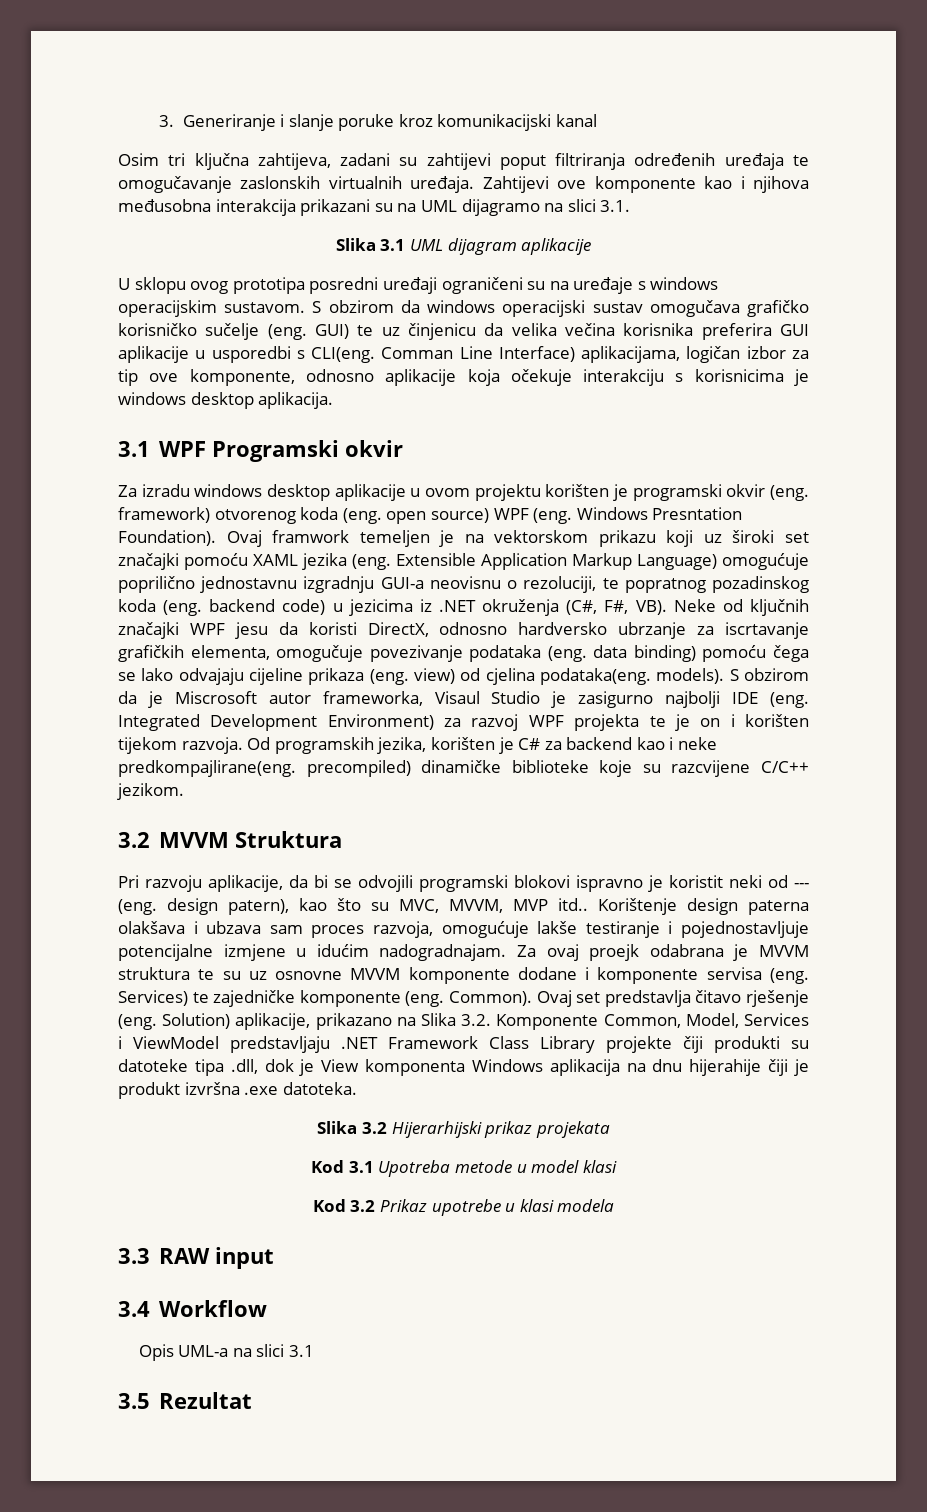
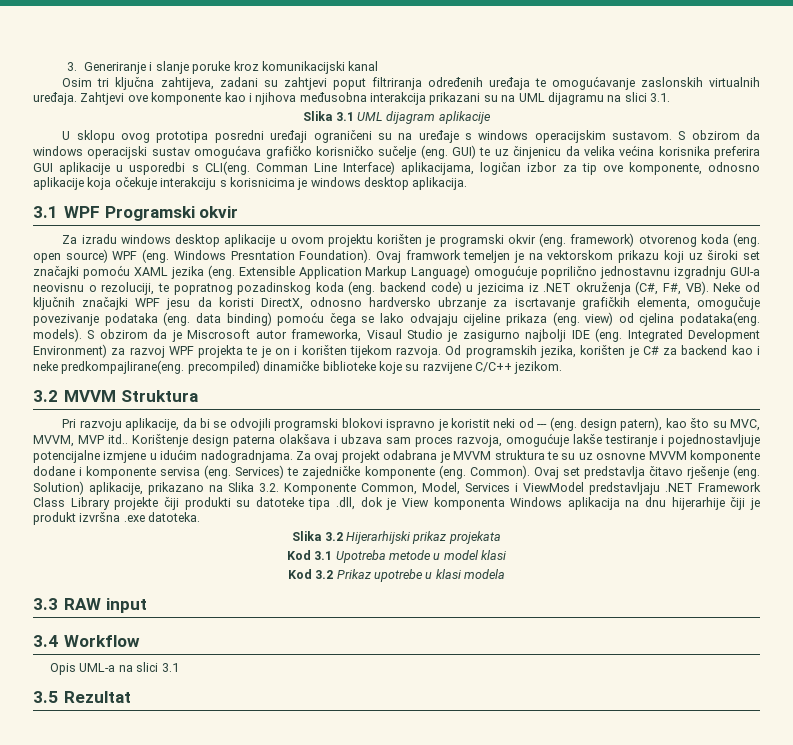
[426,153,491,170] zahtijevi -> [283,77,327,90] zahtjevi
[118,176,232,193] omogučavanje -> [551,76,635,90] omogućavanje
[482,176,549,193] Zahtijevi -> [80,92,125,105] Zahtjevi
[461,199,540,216] dijagramo -> [547,92,604,105] dijagramu
[649,300,740,317] omogučava -> [194,145,262,159] omogućava
[565,323,615,336] večina -> [619,145,655,156] većina
[671,760,751,777] razcvijene -> [422,362,472,374] razvijene
[379,944,507,961] nadogradnajam. -> [200,450,293,463] nadogradnjama.
[589,944,640,961] proejk -> [341,450,380,463] projekt
[689,1059,762,1076] hijerahije -> [671,497,725,510] hijerarhije

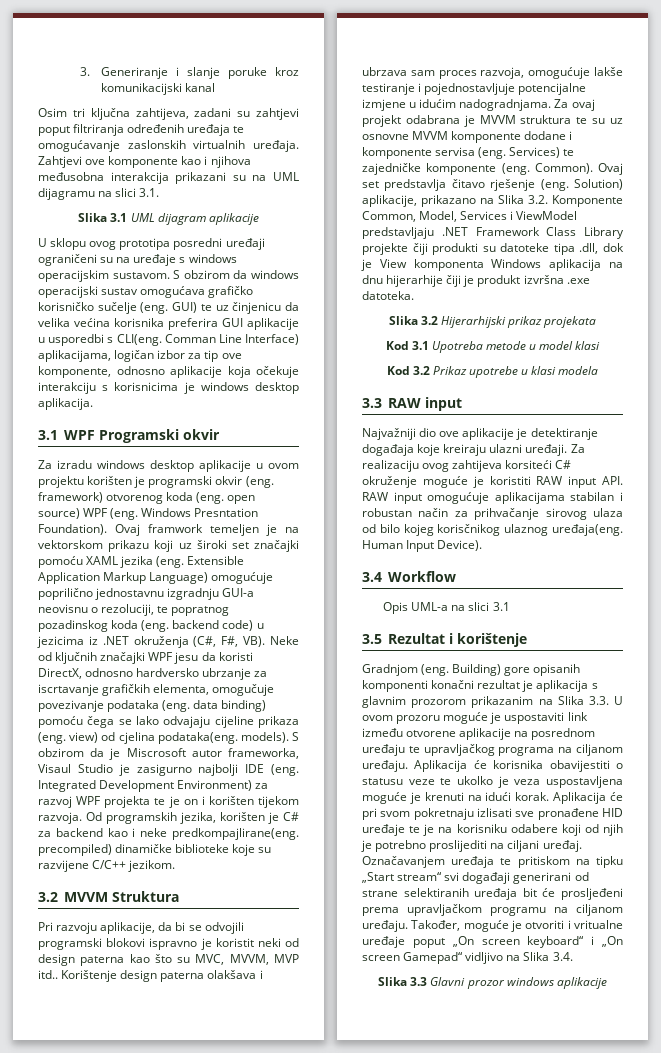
[537,417,663,431] --- (eng. design patern), -> [38,954,125,966] design paterna
[341,434,382,444] ubzava -> [362,67,407,76] ubrzava
(147, 605) none -> [362,428,598,440] [362,444,585,456] [362,460,572,472] [362,476,623,488] [362,492,623,504] [362,508,623,520] [362,524,623,536] [362,540,483,552] // Najvažniji dio ove aplikacije je detektiranje događaja koje kreiraju ulazni uređaji. Za realizaciju ovog zahtijeva korsiteći C# okruženje moguće je koristiti RAW input API. RAW input omogućuje aplikacijama stabilan i robustan način za prihvačanje sirovog ulaza od bilo kojeg korisčnikog ulaznog uređaja(eng. Human Input Device).
(132, 697) none -> [448,633,527,647] [362,664,581,676] [362,680,598,692] [362,696,623,708] [362,712,588,724] [362,728,596,740] [362,744,623,756] [362,760,623,772] [362,776,623,788] [362,792,623,804] [362,808,623,820] [362,824,623,836] [361,840,582,852] [362,856,623,868] [362,872,589,884] [362,888,623,900] [362,904,623,916] [362,920,623,932] [362,936,623,948] [362,952,573,964] [378,977,607,989] i korištenje // Gradnjom (eng. Building) gore opisanih komponenti konačni rezultat je aplikacija s glavnim prozorom prikazanim na Slika 3.3. U ovom prozoru moguće je uspostaviti link između otvorene aplikacije na posrednom uređaju te upravljačkog programa na ciljanom uređaju. Aplikacija će korisnika obavijestiti o statusu veze te ukolko je veza uspostavljena moguće je krenuti na idući korak. Aplikacija će pri svom pokretnaju izlisati sve pronađene HID uređaje te je na korisniku odabere koji od njih je potrebno proslijediti na ciljani uređaj. Označavanjem uređaja te pritiskom na tipku „Start stream“ svi događaji generirani od strane selektiranih uređaja bit će prosljeđeni prema upravljačkom programu na ciljanom uređaju. Također, moguće je otvoriti i vritualne uređaje poput „On screen keyboard“ i „On screen Gamepad“ vidljivo na Slika 3.4. // Slika 3.3 Glavni prozor windows aplikacije

